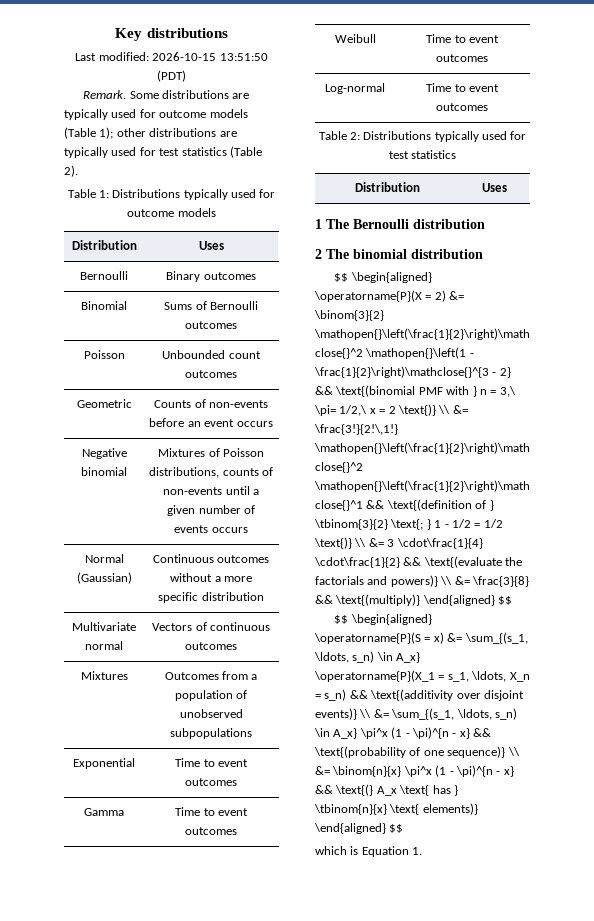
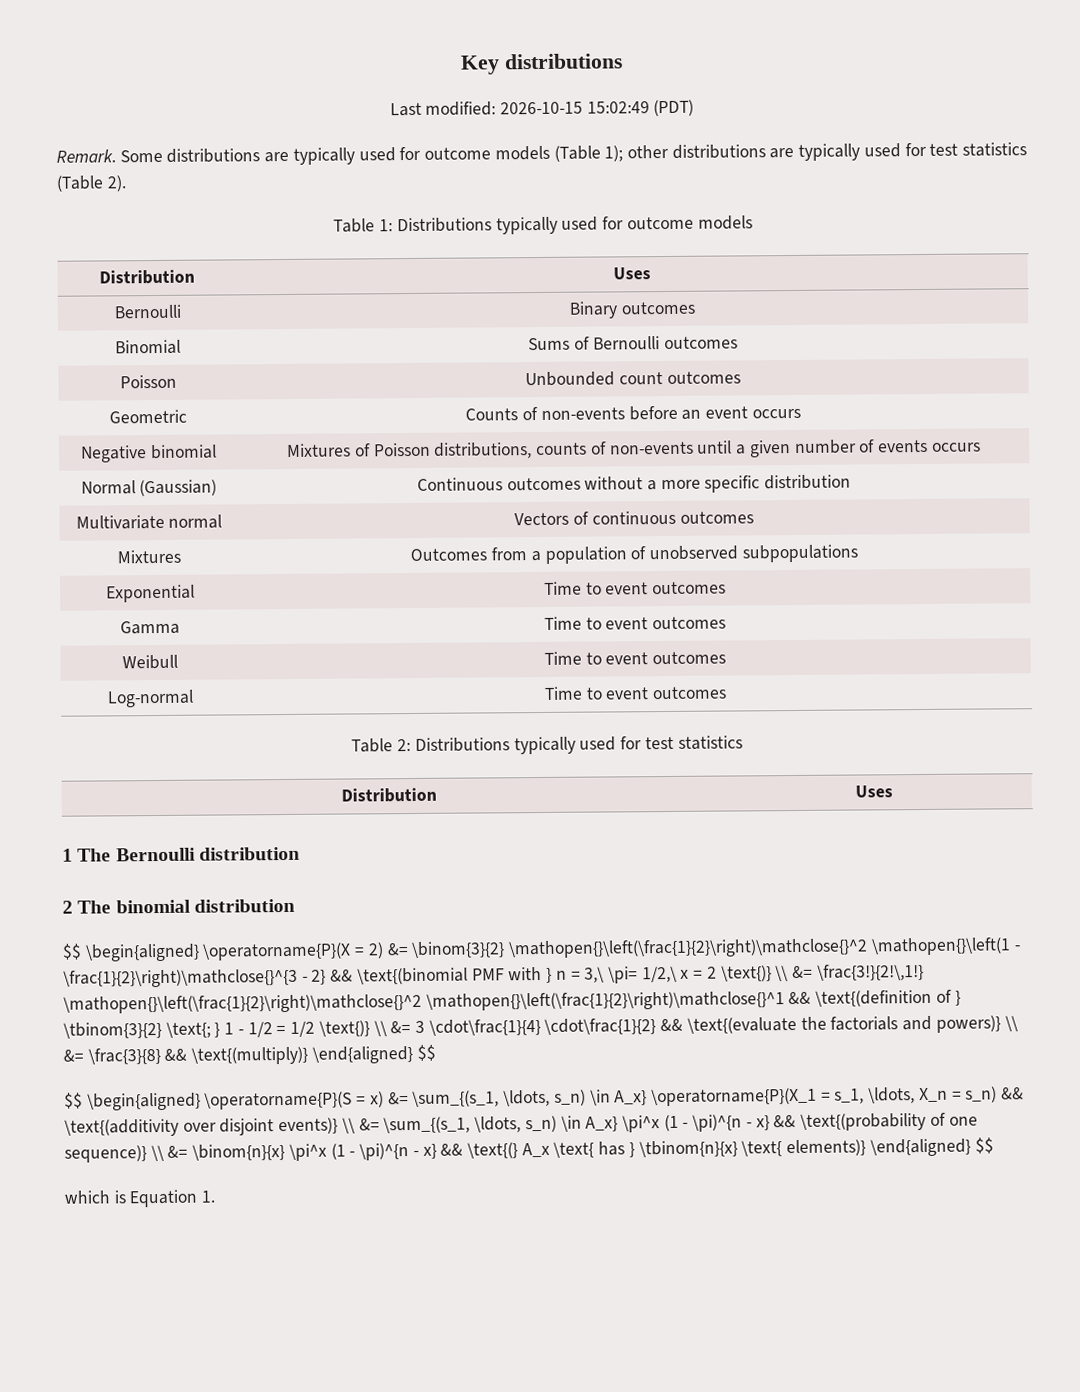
[219,53,268,61] 13:51:50 -> [586,101,650,114] 15:02:49

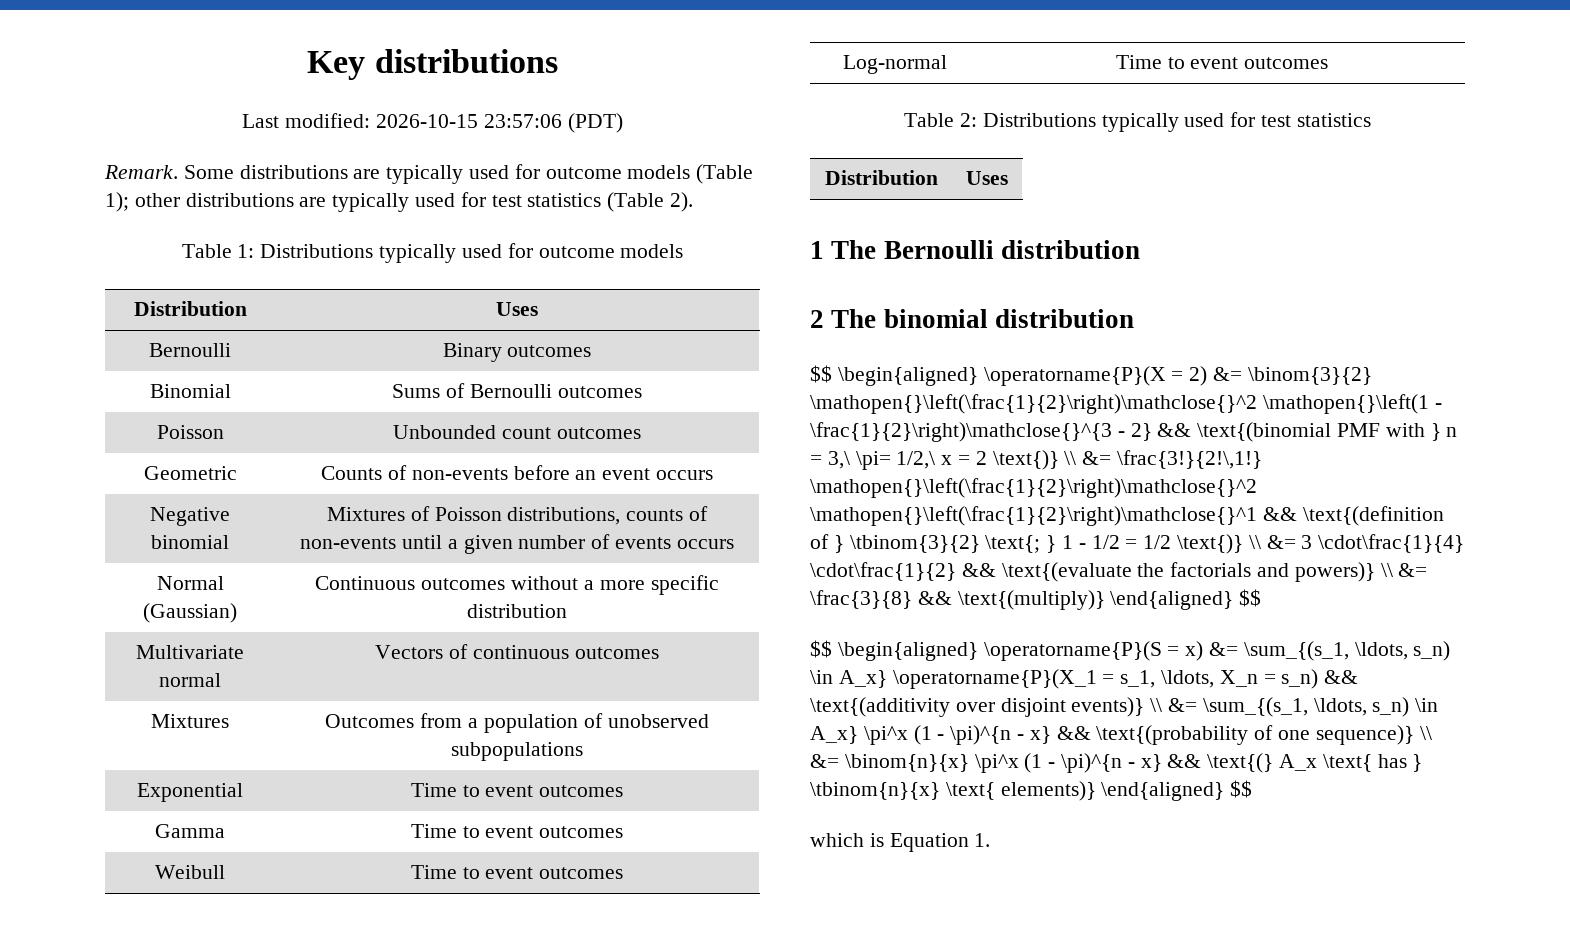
[586,101,650,114] 15:02:49 -> [483,114,562,128] 23:57:06

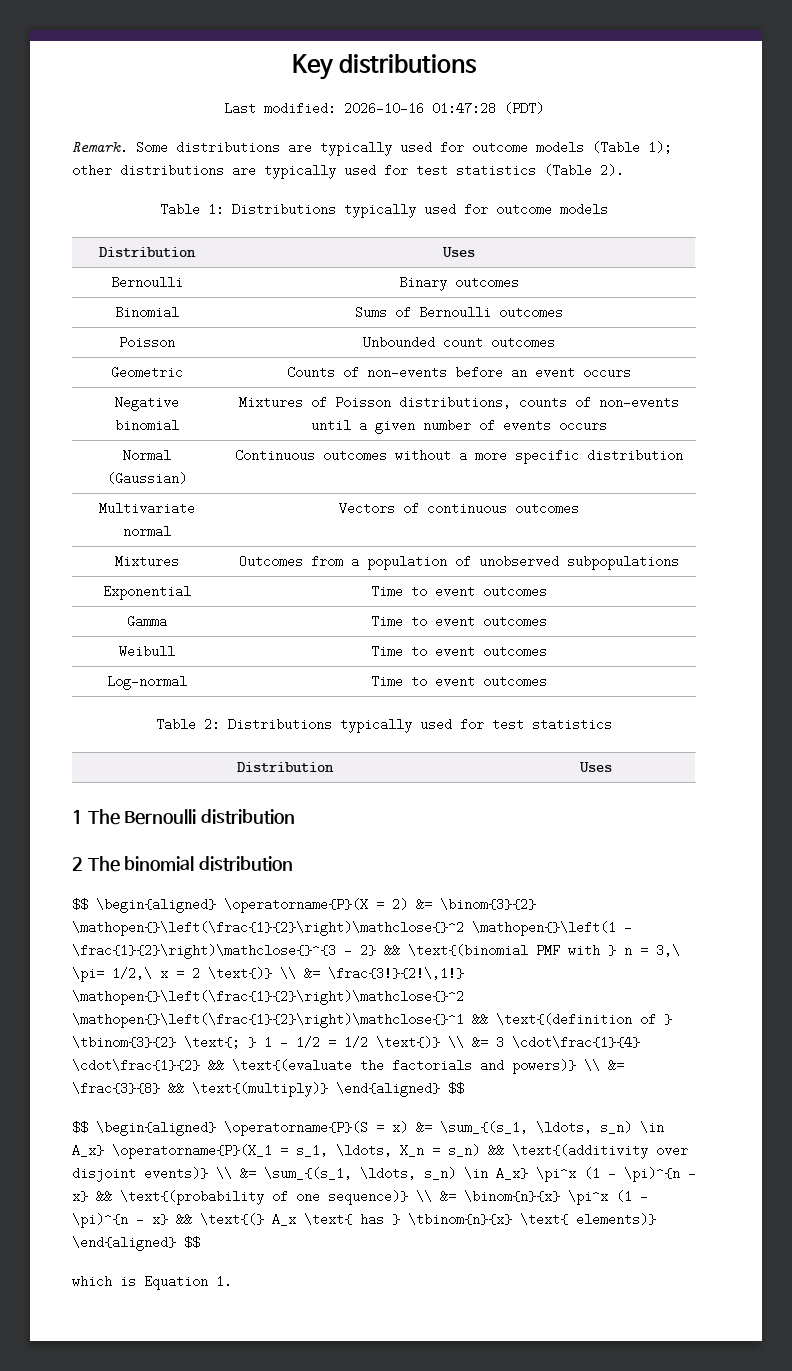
[376,114,562,128] 2026-10-15 23:57:06 -> [344,102,496,115] 2026-10-16 01:47:28

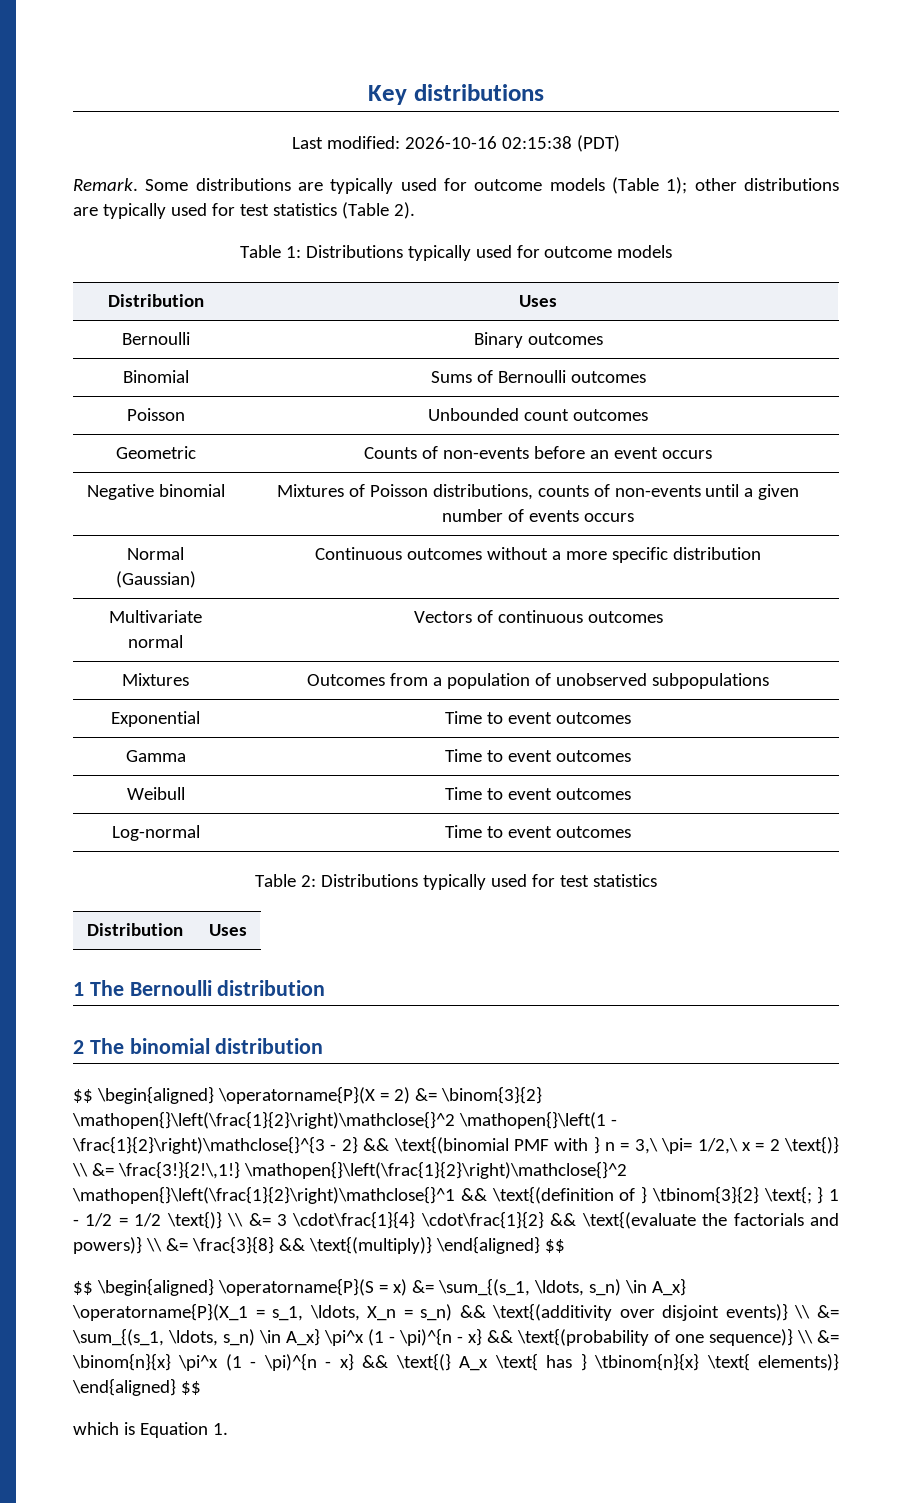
[432,102,496,115] 01:47:28 -> [501,136,572,149] 02:15:38

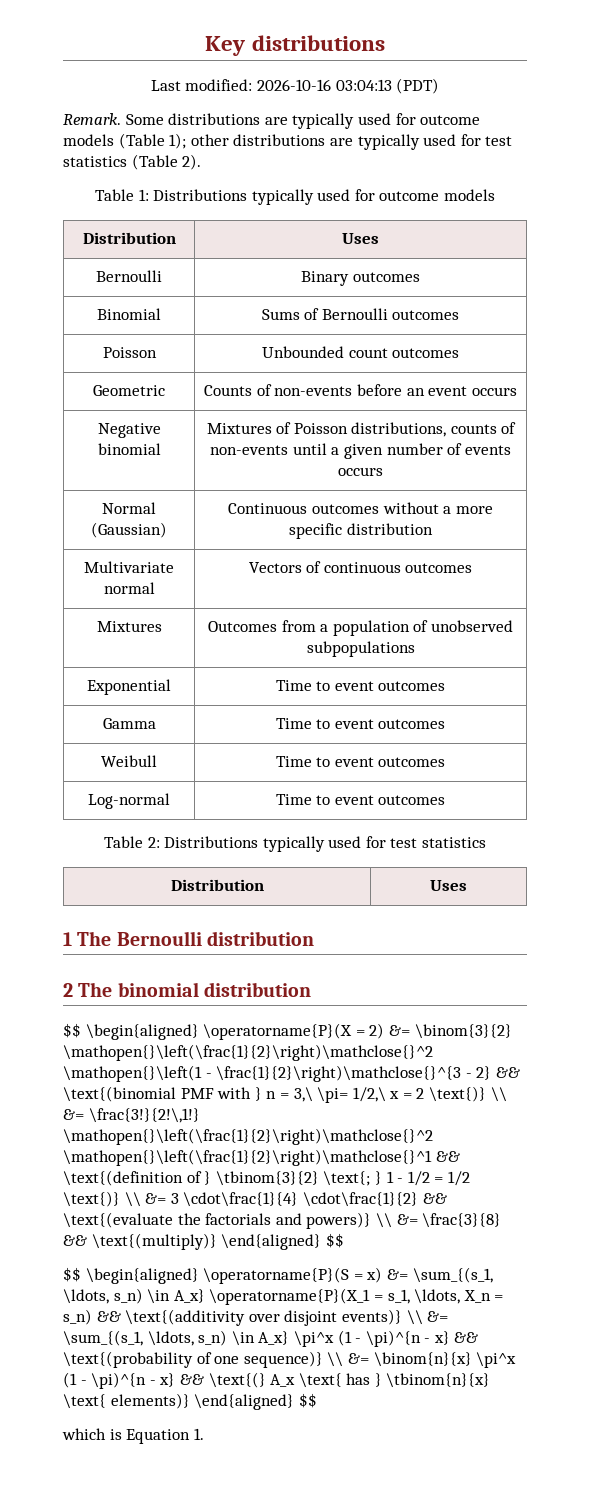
[501,136,572,149] 02:15:38 -> [335,79,392,91] 03:04:13

